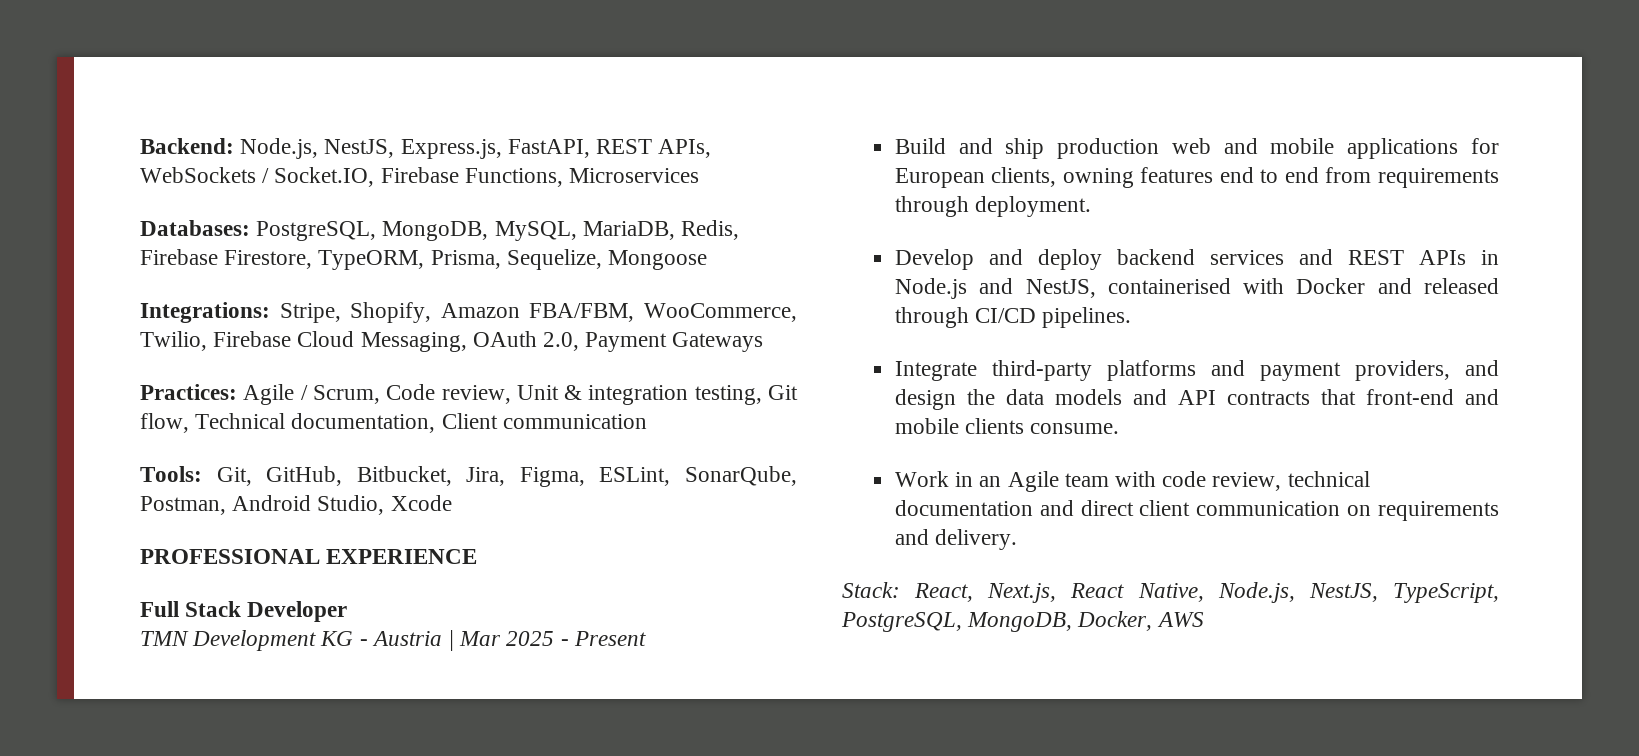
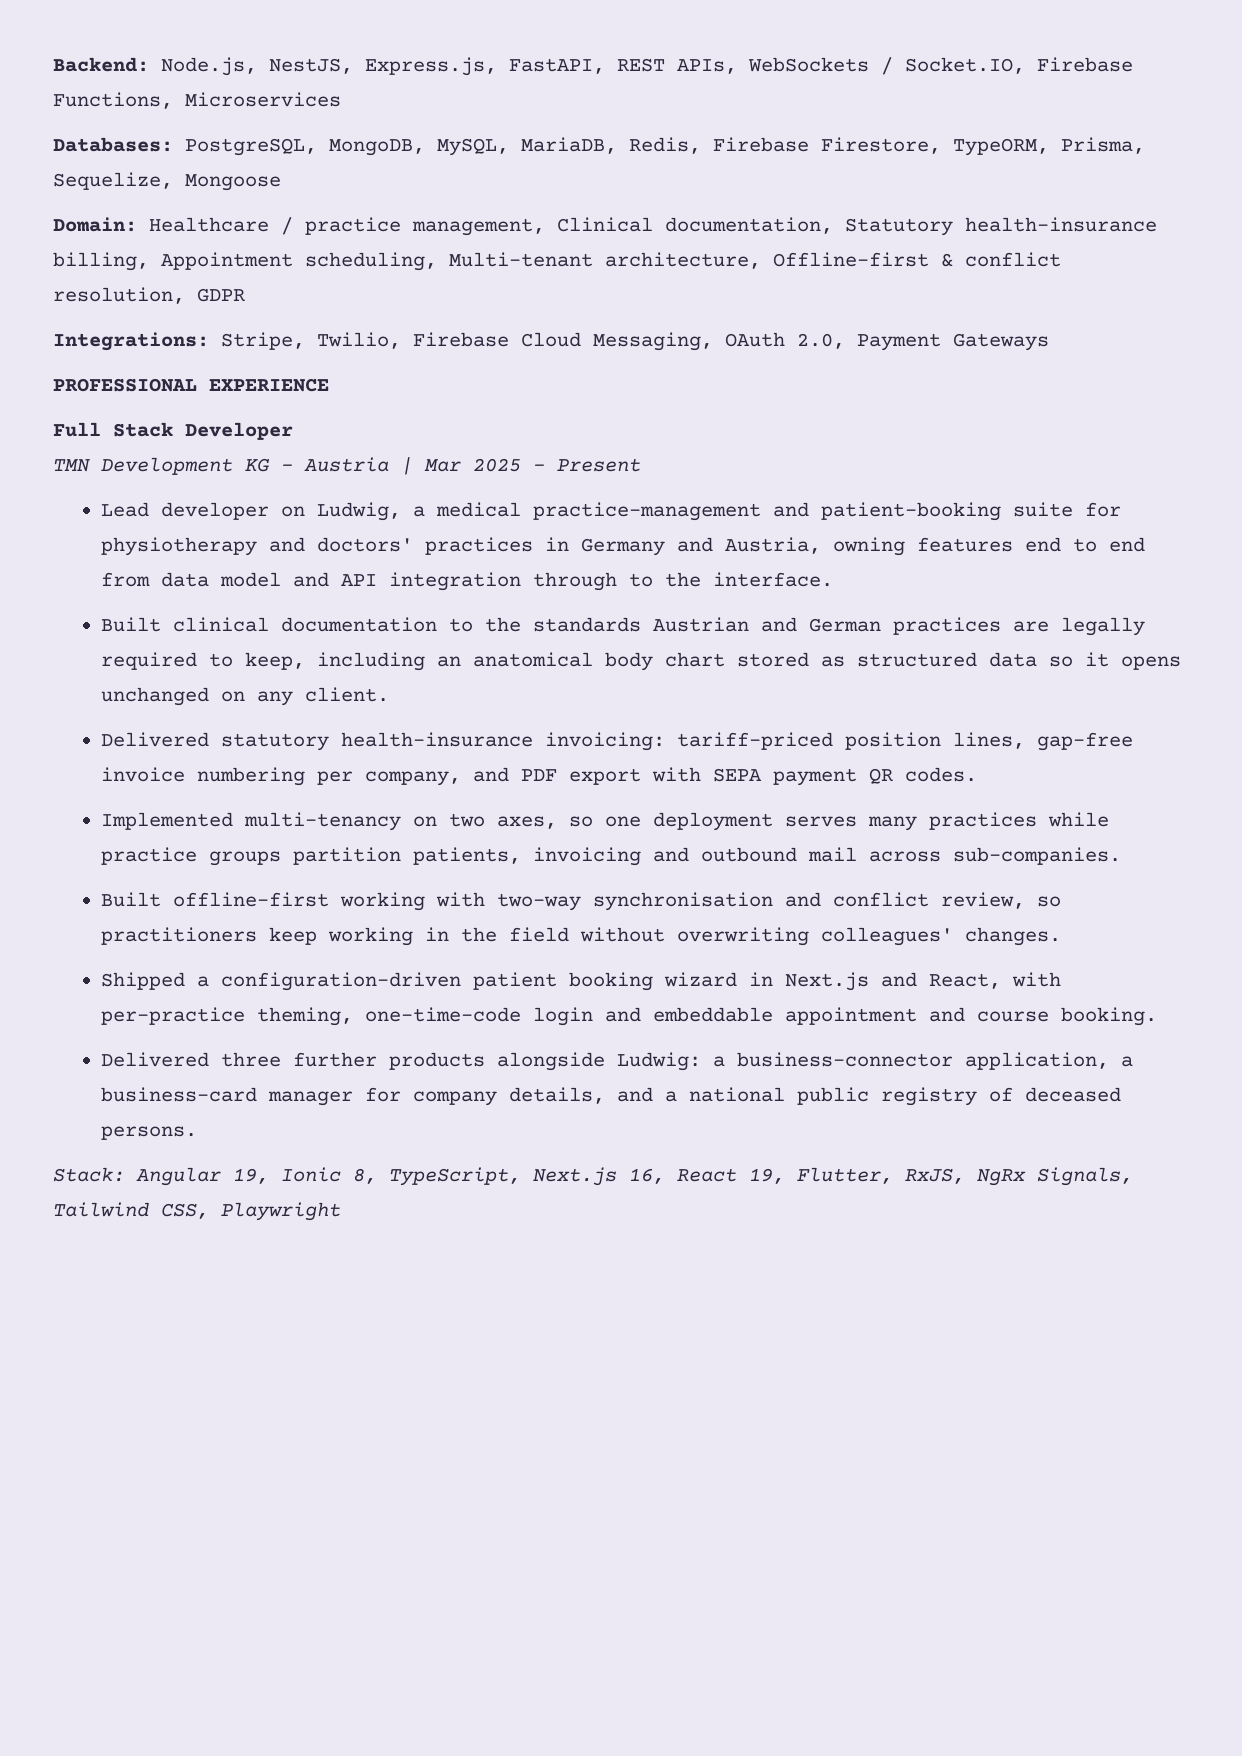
[140,302,797,323] Integrations: Stripe, Shopify, Amazon FBA/FBM, WooCommerce, -> [53,217,1157,236] [53,252,1061,271] [53,287,245,304] [53,332,305,351] Domain: Healthcare / practice management, Clinical documentation, Statutory health-insurance billing, Appointment scheduling, Multi-tenant architecture, Offline-first & conflict resolution, GDPR // Integrations: Stripe,
[140,384,798,405] [140,413,647,433] [140,466,797,487] [140,495,452,515] // Practices: Agile / Scrum, Code review, Unit & integration testing, Git flow, Technical documentation, Client communication // Tools: Git, GitHub, Bitbucket, Jira, Figma, ESLint, SonarQube, Postman, Android Studio, Xcode -> (1049, 342) none
[894,138,1499,159] [894,167,1057,188] Build and ship production web and mobile applications for European clients, -> [101,502,1122,521] [101,537,822,556] Lead developer on Ludwig, a medical practice-management and patient-booking suite for physiotherapy and doctors' practices in Germany and Austria,
[1378,168,1499,188] [894,196,1092,217] [894,249,1499,270] [894,278,1499,299] [894,307,1132,328] [894,360,1499,381] [894,389,1499,410] [894,418,1120,434] [894,471,1370,492] [894,500,1499,521] [894,529,1018,550] [842,582,1499,603] [841,611,1204,632] requirements through deployment. // Develop and deploy backend services and REST APIs in Node.js and NestJS, containerised with Docker and released through CI/CD pipelines. // Integrate third-party platforms and payment providers, and design the data models and API contracts that front-end and mobile clients consume. // Work in an Agile team with code review, technical documentation and direct client communication on requirements and delivery. // Stack: React, Next.js, React Native, Node.js, NestJS, TypeScript, PostgreSQL, MongoDB, Docker, AWS -> [161,572,834,591] [101,617,1146,636] [101,652,1182,671] [101,687,390,706] [101,732,1134,751] [101,767,978,786] [101,812,1110,831] [101,847,1122,866] [101,892,1062,911] [101,927,1062,946] [101,972,1062,991] [101,1007,1158,1026] [101,1052,1134,1071] [101,1087,1122,1106] [101,1126,198,1140] [53,1167,1133,1186] [53,1202,341,1221] data model and API integration through to the interface. // Built clinical documentation to the standards Austrian and German practices are legally required to keep, including an anatomical body chart stored as structured data so it opens unchanged on any client. // Delivered statutory health-insurance invoicing: tariff-priced position lines, gap-free invoice numbering per company, and PDF export with SEPA payment QR codes. // Implemented multi-tenancy on two axes, so one deployment serves many practices while practice groups partition patients, invoicing and outbound mail across sub-companies. // Built offline-first working with two-way synchronisation and conflict review, so practitioners keep working in the field without overwriting colleagues' changes. // Shipped a configuration-driven patient booking wizard in Next.js and React, with per-practice theming, one-time-code login and embeddable appointment and course booking. // Delivered three further products alongside Ludwig: a business-connector application, a business-card manager for company details, and a national public registry of deceased persons. // Stack: Angular 19, Ionic 8, TypeScript, Next.js 16, React 19, Flutter, RxJS, NgRx Signals, Tailwind CSS, Playwright

